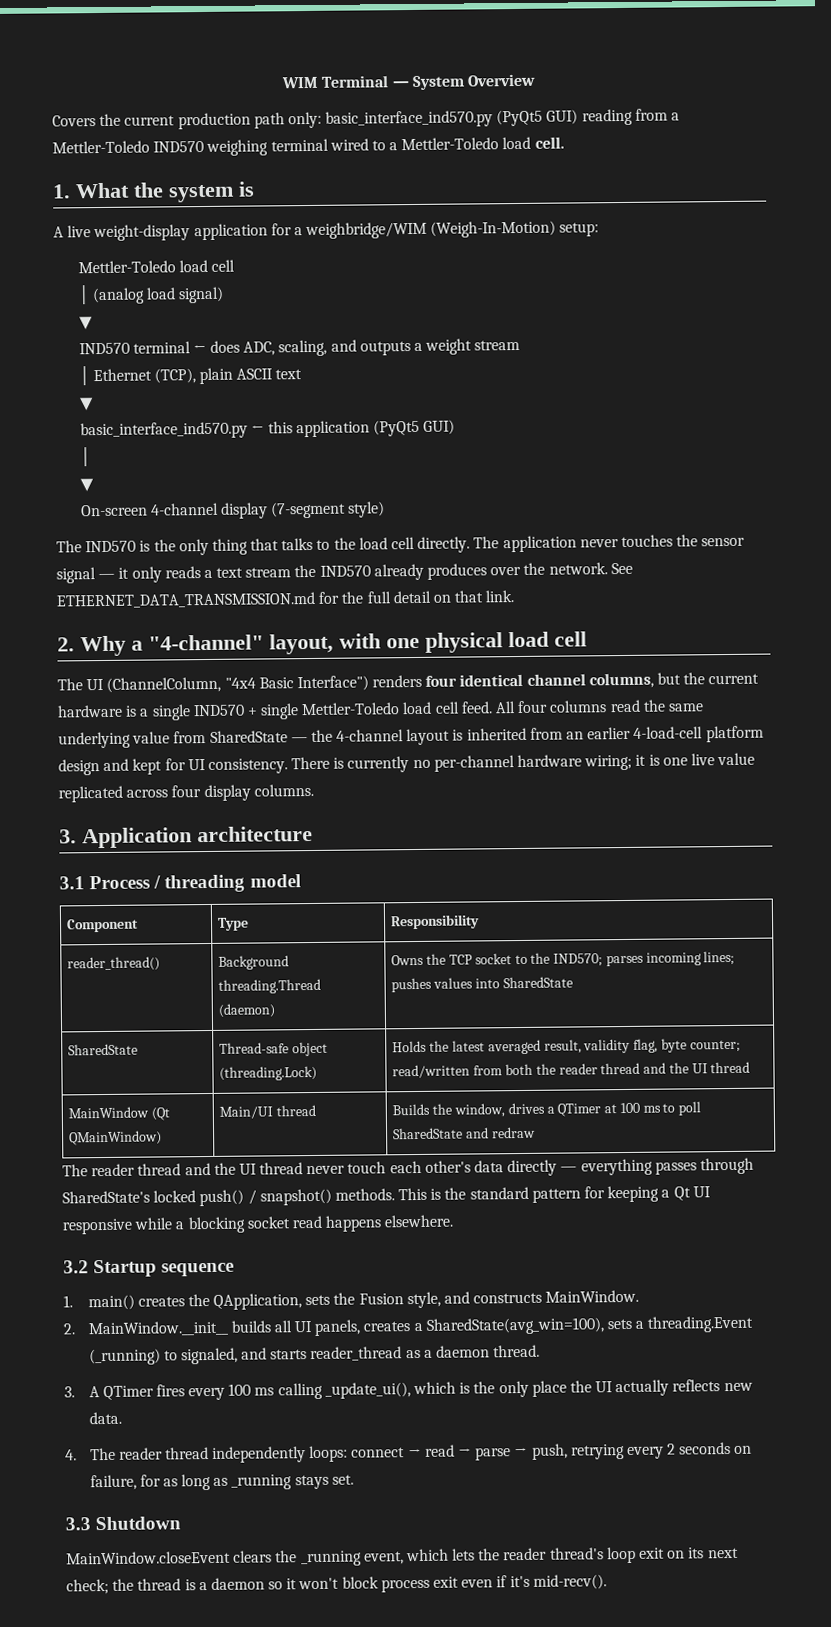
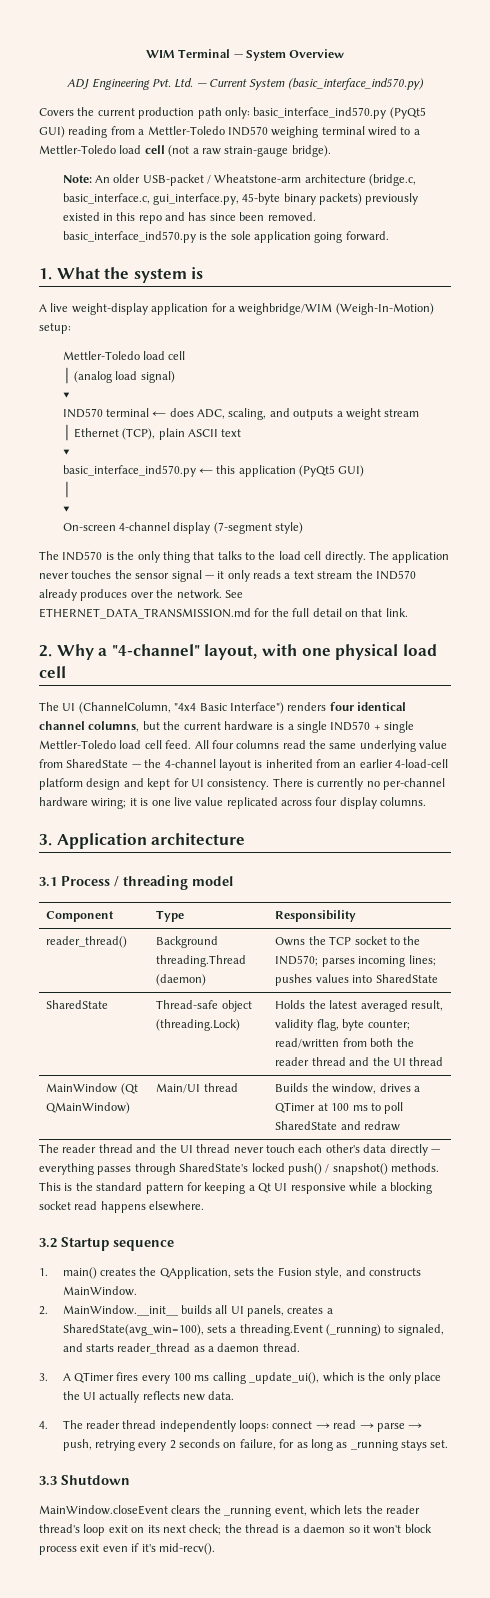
(536, 80) none -> [67,78,424,90] // ADJ Engineering Pvt. Ltd. — Current System (basic_interface_ind570.py)
[534,136,565,149] cell. -> [144,145,331,157] [62,174,417,186] [62,193,419,205] [62,212,316,224] [62,231,389,243] cell (not a raw strain-gauge bridge). // Note: An older USB-packet / Wheatstone-arm architecture (bridge.c, basic_interface.c, gui_interface.py, 45-byte binary packets) previously existed in this repo and has since been removed. basic_interface_ind570.py is the sole application going forward.

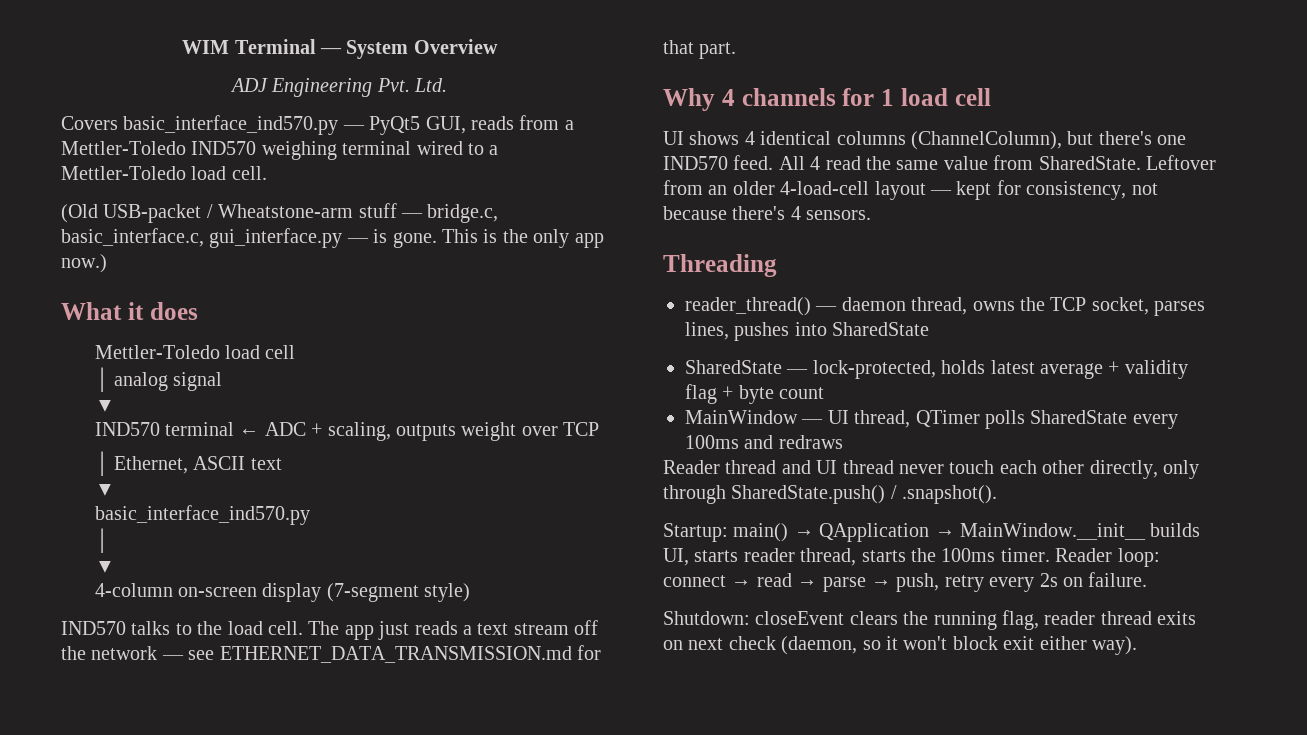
[196,78,424,90] [39,107,426,119] [39,126,108,138] — Current System (basic_interface_ind570.py) // Covers the current production path only: basic_interface_ind570.py (PyQt5 GUI) reading -> [61,115,514,135] // Covers basic_interface_ind570.py — PyQt5 GUI, reads
[144,145,331,157] [62,174,417,186] [62,193,419,205] [62,212,316,224] [62,231,389,243] [39,267,204,283] [39,303,434,315] [39,323,71,334] cell (not a raw strain-gauge bridge). // Note: An older USB-packet / Wheatstone-arm architecture (bridge.c, basic_interface.c, gui_interface.py, 45-byte binary packets) previously existed in this repo and has since been removed. basic_interface_ind570.py is the sole application going forward. // 1. What the system is // A live weight-display application for a weighbridge/WIM (Weigh-In-Motion) setup: -> [231,166,267,180] [61,203,499,223] [61,228,604,248] [61,254,107,273] [61,302,198,320] cell. // (Old USB-packet / Wheatstone-arm stuff — bridge.c, basic_interface.c, gui_interface.py — is gone. This is the only app now.) // What it does
[73,371,175,383] (analog load signal) -> [114,372,223,391] analog signal
[169,408,420,420] [62,424,185,441] does ADC, scaling, and outputs a weight stream // │ Ethernet (TCP), plain -> [264,422,600,441] [94,451,189,476] ADC + scaling, outputs weight over TCP // │ Ethernet,
[198,465,365,477] ← this application (PyQt5 GUI) -> (310, 515) none
[62,522,170,531] On-screen 4-channel -> [94,583,258,597] 4-column on-screen
[39,551,450,563] [39,570,416,582] [39,589,243,601] [39,608,408,619] [39,644,437,660] [39,666,66,678] [39,702,406,714] [39,721,415,733] [39,740,280,749] The IND570 is the only thing that talks to the load cell directly. The application never touches the sensor signal — it only reads a text stream the IND570 already produces over the network. See ETHERNET_DATA_TRANSMISSION.md for the full detail on that link. // 2. Why a "4-channel" layout, with one physical load cell // The UI (ChannelColumn, "4x4 Basic Interface") renders four identical channel columns, but the current hardware is a single IND570 + single Mettler-Toledo load cell feed. All four columns -> [61,620,599,640] [61,645,601,663] [663,40,737,59] [663,88,991,111] [663,131,1187,150] [663,155,821,170] IND570 talks to the load cell. The app just reads a text stream off the network — see ETHERNET_DATA_TRANSMISSION.md for that part. // Why 4 channels for 1 load cell // UI shows 4 identical columns (ChannelColumn), but there's one IND570 feed. All 4
[359,740,416,752] underlying -> (939, 165) none
[66,759,449,771] [39,778,446,790] [39,797,427,809] [39,833,246,849] [39,875,233,890] [46,911,115,922] [156,910,185,922] [275,910,357,922] [46,936,128,948] [156,936,219,948] [156,955,247,967] [156,974,207,986] [275,936,421,946] [275,955,436,967] [275,974,438,986] [46,1000,109,1009] [156,1000,252,1012] [156,1019,241,1031] [275,1000,443,1012] [275,1019,410,1031] [275,1038,414,1048] [275,1057,444,1066] [46,1083,138,1095] [46,1102,131,1114] [156,1083,238,1093] [275,1083,420,1094] [275,1102,404,1114] [275,1121,401,1131] [39,1144,177,1153] SharedState — the 4-channel layout is inherited from an earlier 4-load-cell platform design and kept for UI consistency. There is currently no per-channel hardware wiring; it is one live value replicated across four display columns. // 3. Application architecture // 3.1 Process / threading model // Component | Type | Responsibility // reader_thread() | Background threading.Thread (daemon) | Owns the TCP socket to the IND570; parses incoming lines; pushes values into SharedState // SharedState | Thread-safe object (threading.Lock) | Holds the latest averaged result, validity flag, byte counter; read/written from both the reader thread and the UI thread // MainWindow (Qt QMainWindow) | Main/UI thread | Builds the window, drives a QTimer at 100 ms to poll SharedState and redraw // The reader thread and the -> [1038,155,1216,170] [663,180,1158,200] [663,206,872,220] [663,254,777,277] [685,297,1206,316] [685,322,930,341] [685,360,1188,379] [685,384,825,404] [685,410,1178,429] [685,435,843,449] [663,460,811,474] SharedState. Leftover from an older 4-load-cell layout — kept for consistency, not because there's 4 sensors. // Threading // reader_thread() — daemon thread, owns the TCP socket, parses lines, pushes into SharedState // SharedState — lock-protected, holds latest average + validity flag + byte count // MainWindow — UI thread, QTimer polls SharedState every 100ms and redraws // Reader thread and
[325,1144,440,1156] [39,1163,439,1175] [39,1182,432,1194] [39,1201,205,1213] [39,1237,174,1251] [39,1267,421,1279] [62,1286,137,1296] [39,1305,333,1317] [62,1324,444,1336] [62,1343,300,1354] [39,1372,442,1384] [62,1391,235,1403] [39,1420,270,1432] other's data directly — everything passes through SharedState's locked push() / snapshot() methods. This is the standard pattern for keeping a Qt UI responsive while a blocking socket read happens elsewhere. // 3.2 Startup sequence // 1. main() creates the QApplication, sets the Fusion style, and constructs MainWindow. // 2. MainWindow.__init__ builds all UI panels, creates a SharedState(avg_win=100), sets a threading.Event (_running) to signaled, and starts reader_thread as a daemon thread. // 3. A QTimer fires every 100 ms calling _update_ui(), which is the only place the UI actually reflects new data. // 4. The reader thread independently loops: -> [1042,460,1199,479] [663,485,998,504] [663,523,1201,542] [663,548,1160,567] other directly, only through SharedState.push() / .snapshot(). // Startup: main() → QApplication → MainWindow.__init__ builds UI, starts reader thread, starts the 100ms timer. Reader loop:
[94,1439,449,1451] [39,1475,130,1486] [39,1505,420,1517] [39,1524,432,1536] [39,1543,215,1555] retrying every 2 seconds on failure, for as long as _running stays set. // 3.3 Shutdown // MainWindow.closeEvent clears the _running event, which lets the reader thread's loop exit on its next check; the thread is a daemon so it won't block process exit even if it's mid-recv(). -> [944,572,1148,592] [663,610,1197,630] [663,636,1137,655] retry every 2s on failure. // Shutdown: closeEvent clears the running flag, reader thread exits on next check (daemon, so it won't block exit either way).

